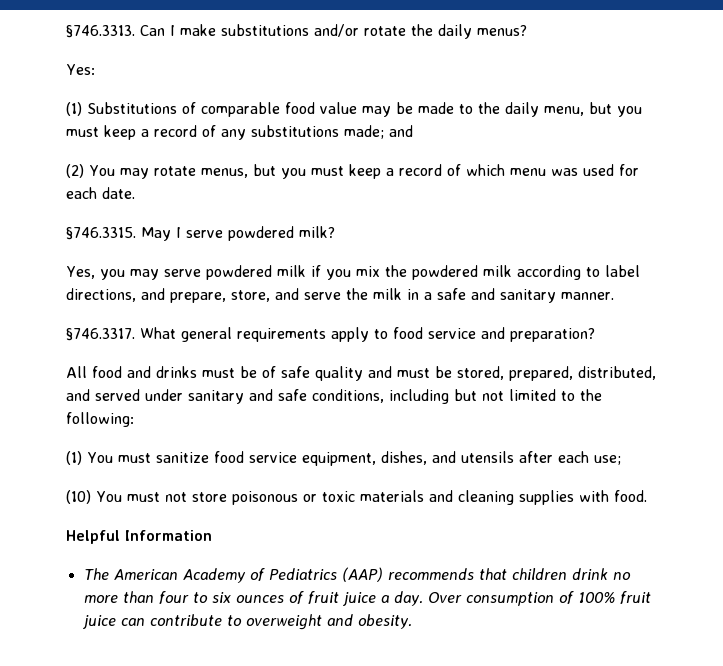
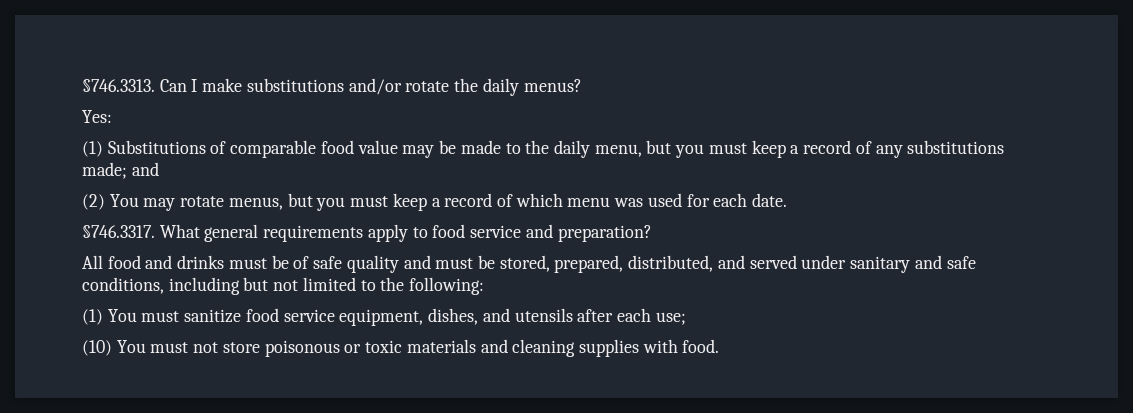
[66,226,335,241] [66,265,640,280] [66,288,614,303] // §746.3315. May I serve powdered milk? // Yes, you may serve powdered milk if you mix the powdered milk according to label directions, and prepare, store, and serve the milk in a safe and sanitary manner. -> (788, 200) none
[66,530,212,544] [83,567,631,583] [83,591,651,606] [82,614,412,630] // Helpful Information // The American Academy of Pediatrics (AAP) recommends that children drink no more than four to six ounces of fruit juice a day. Over consumption of 100% fruit juice can contribute to overweight and obesity. -> (720, 346) none

